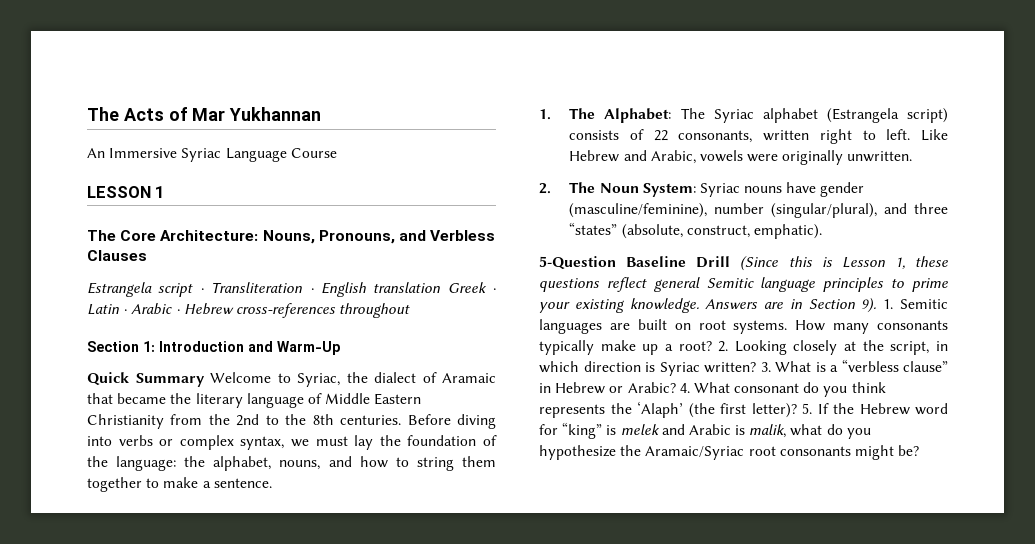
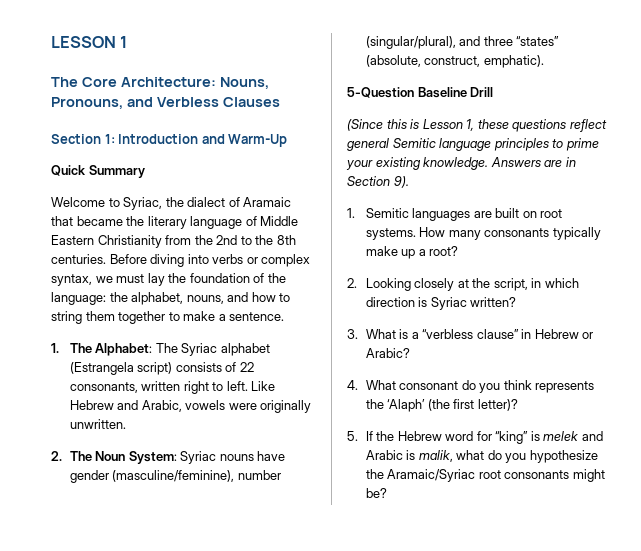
[87,107,321,121] [87,148,337,162] The Acts of Mar Yukhannan // An Immersive Syriac Language Course // -> (51, 42) none
[87,282,496,297] [87,303,411,318] // Estrangela script · Transliteration · English translation Greek · Latin · Arabic · Hebrew cross-references throughout -> (280, 102) none
(205, 380) none -> (145, 171) //
(731, 262) none -> (494, 92) //
(877, 305) none -> (409, 182) //
(712, 346) none -> (459, 251) //
(756, 367) none -> (517, 302) //
(676, 387) none -> (410, 353) //
(797, 410) none -> (518, 405) //

